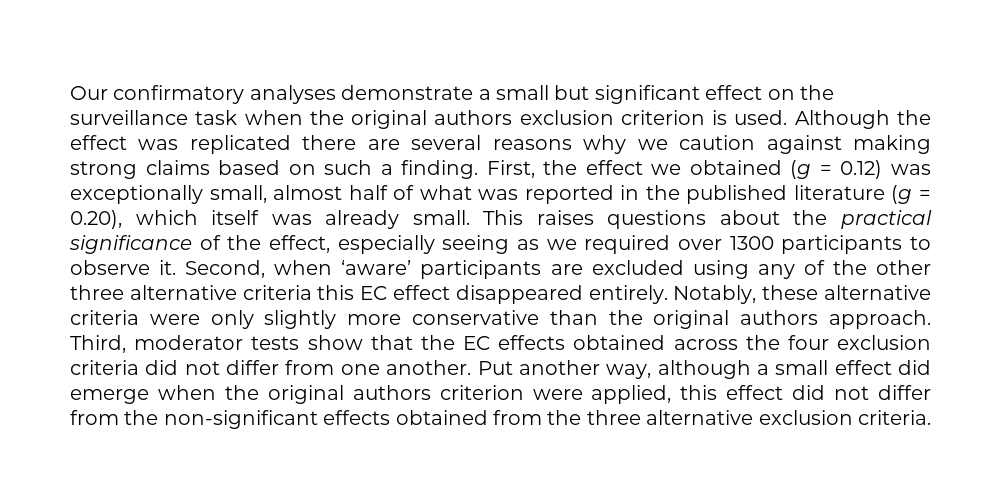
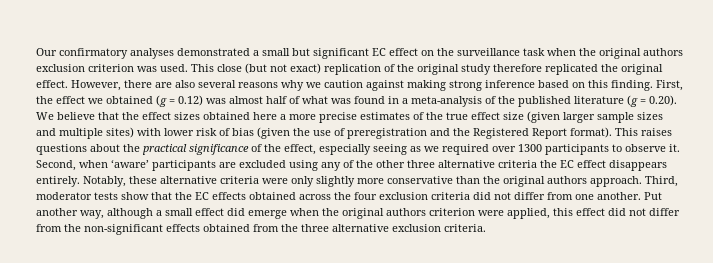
[341,85,474,100] demonstrate -> [177,48,250,56] demonstrated
(700, 94) none -> [372,48,386,56] EC
[712,110,931,129] [70,135,291,154] is used. Although the effect was replicated -> [137,63,663,75] [36,80,121,91] was used. This close (but not exact) replication of the original study therefore replicated the original effect. However,
(400, 144) none -> [175,80,195,88] also
[145,160,210,175] claims -> [485,80,535,88] inference
[324,160,393,175] such a -> [588,80,608,88] this
[70,185,267,204] exceptionally small, -> (226, 101) none
[524,185,640,204] reported in -> [354,96,496,107] found in a meta-analysis of
[70,210,470,229] 0.20), which itself was already small. -> [649,95,677,106] [36,111,663,123] [36,127,612,139] 0.20). We believe that the effect sizes obtained here a more precise estimates of the true effect size (given larger sample sizes and multiple sites) with lower risk of bias (given the use of preregistration and the Registered Report format).
[317,285,583,304] this EC effect disappeared -> [540,160,667,171] the EC effect disappears

